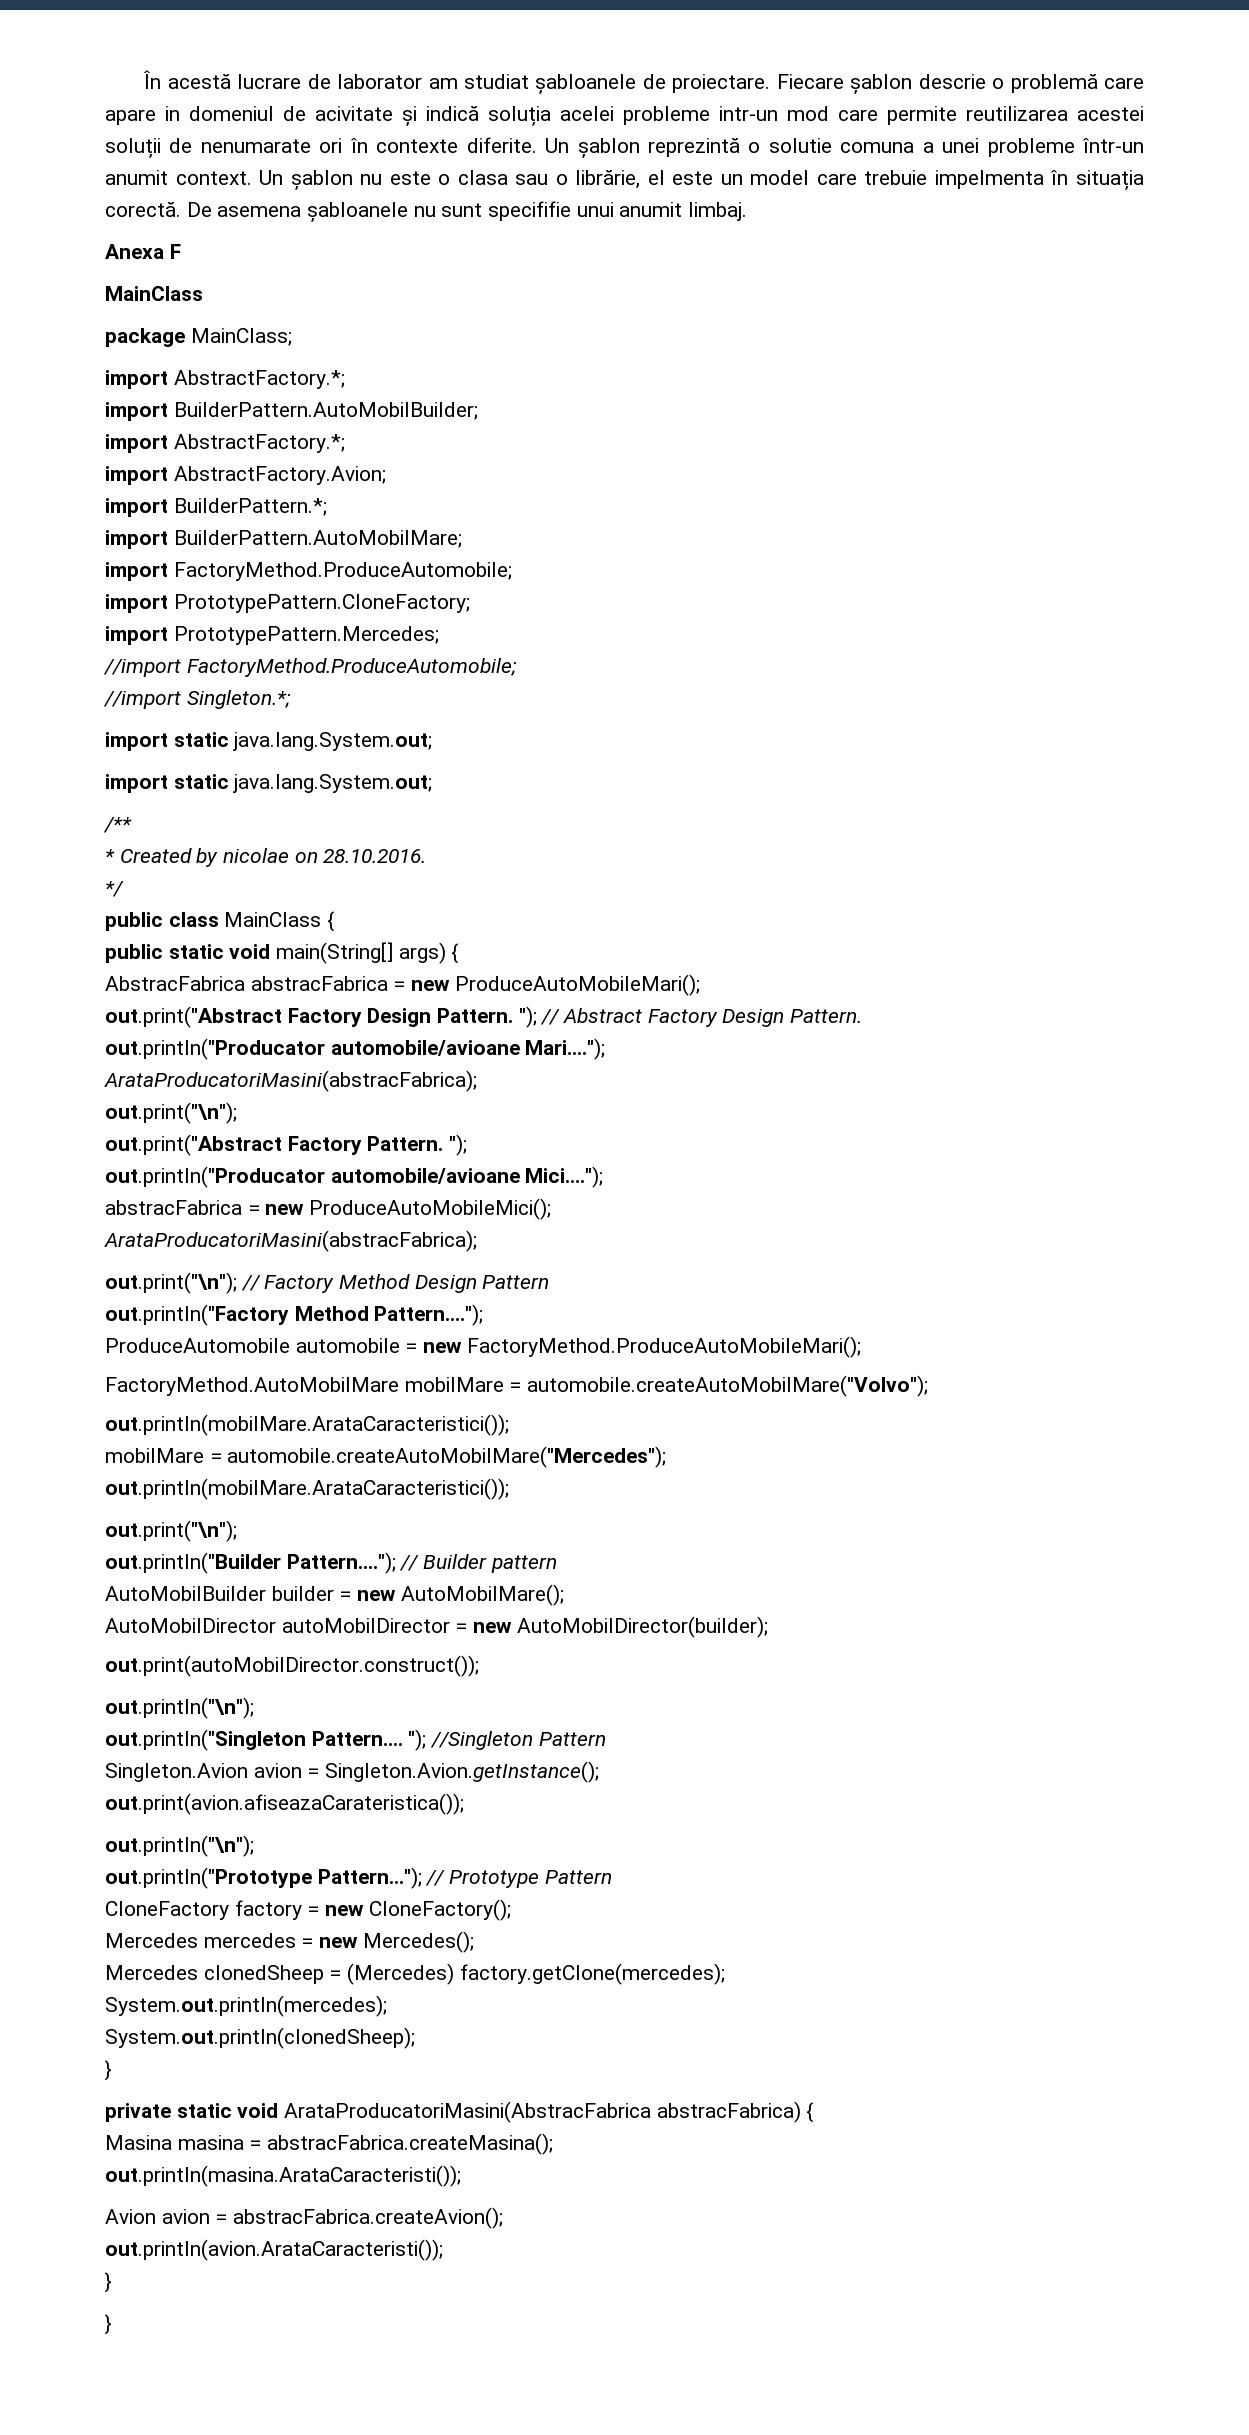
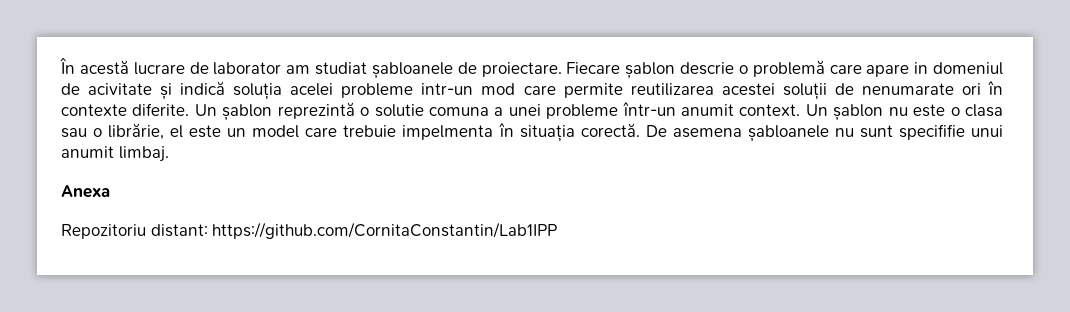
[169,244,181,259] [105,286,203,301] [105,328,292,347] [105,370,345,389] [105,402,478,421] [105,434,345,453] [105,466,386,485] [105,498,327,517] [105,530,462,549] [105,562,512,581] [105,594,470,613] [105,626,439,645] [103,658,517,677] [103,690,291,709] [105,732,433,751] [105,774,433,793] [103,817,132,833] [105,848,427,867] [105,881,124,897] [105,911,336,932] [105,942,460,964] [105,974,700,996] [105,1006,863,1028] [105,1038,606,1060] [104,1070,477,1092] [105,1102,237,1124] [105,1134,468,1156] [105,1166,604,1188] [105,1198,552,1220] [104,1230,477,1252] [105,1272,550,1294] [105,1304,484,1326] [105,1336,861,1358] [105,1375,929,1397] [105,1414,509,1436] [105,1446,667,1468] [105,1478,509,1500] [105,1520,237,1542] [105,1552,557,1574] [105,1584,564,1606] [105,1616,768,1638] [105,1655,479,1677] [105,1697,254,1719] [105,1729,606,1751] [105,1761,600,1783] [105,1793,464,1815] [105,1835,254,1857] [105,1867,612,1889] [105,1899,511,1921] [105,1931,474,1953] [105,1963,725,1985] [105,1995,387,2017] [105,2027,415,2049] [104,2060,112,2081] [105,2101,815,2123] [105,2133,554,2155] [105,2165,461,2187] [105,2207,504,2229] [105,2239,443,2261] [104,2272,112,2293] [104,2314,112,2335] F // MainClass // package MainClass; // import AbstractFactory.*; // import BuilderPattern.AutoMobilBuilder; // import AbstractFactory.*; // import AbstractFactory.Avion; // import BuilderPattern.*; // import BuilderPattern.AutoMobilMare; // import FactoryMethod.ProduceAutomobile; // import PrototypePattern.CloneFactory; // import PrototypePattern.Mercedes; // //import FactoryMethod.ProduceAutomobile; // //import Singleton.*; // import static java.lang.System.out; // import static java.lang.System.out; // /** // * Created by nicolae on 28.10.2016. // */ // public class MainClass { // public static void main(String[] args) { // AbstracFabrica abstracFabrica = new ProduceAutoMobileMari(); // out.print("Abstract Factory Design Pattern. "); // Abstract Factory Design Pattern. // out.println("Producator automobile/avioane Mari...."); // ArataProducatoriMasini(abstracFabrica); // out.print("\n"); // out.print("Abstract Factory Pattern. "); // out.println("Producator automobile/avioane Mici...."); // abstracFabrica = new ProduceAutoMobileMici(); // ArataProducatoriMasini(abstracFabrica); // out.print("\n"); // Factory Method Design Pattern // out.println("Factory Method Pattern...."); // ProduceAutomobile automobile = new FactoryMethod.ProduceAutoMobileMari(); // FactoryMethod.AutoMobilMare mobilMare = automobile.createAutoMobilMare("Volvo"); // out.println(mobilMare.ArataCaracteristici()); // mobilMare = automobile.createAutoMobilMare("Mercedes"); // out.println(mobilMare.ArataCaracteristici()); // out.print("\n"); // out.println("Builder Pattern...."); // Builder pattern // AutoMobilBuilder builder = new AutoMobilMare(); // AutoMobilDirector autoMobilDirector = new AutoMobilDirector(builder); // out.print(autoMobilDirector.construct()); // out.println("\n"); // out.println("Singleton Pattern.... "); //Singleton Pattern // Singleton.Avion avion = Singleton.Avion.getInstance(); // out.print(avion.afiseazaCarateristica()); // out.println("\n"); // out.println("Prototype Pattern..."); // Prototype Pattern // CloneFactory factory = new CloneFactory(); // Mercedes mercedes = new Mercedes(); // Mercedes clonedSheep = (Mercedes) factory.getClone(mercedes); // System.out.println(mercedes); // System.out.println(clonedSheep); // } // private static void ArataProducatoriMasini(AbstracFabrica abstracFabrica) { // Masina masina = abstracFabrica.createMasina(); // out.println(masina.ArataCaracteristi()); // Avion avion = abstracFabrica.createAvion(); // out.println(avion.ArataCaracteristi()); // } // } -> [61,222,558,239] // Repozitoriu distant: https://github.com/CornitaConstantin/Lab1IPP

